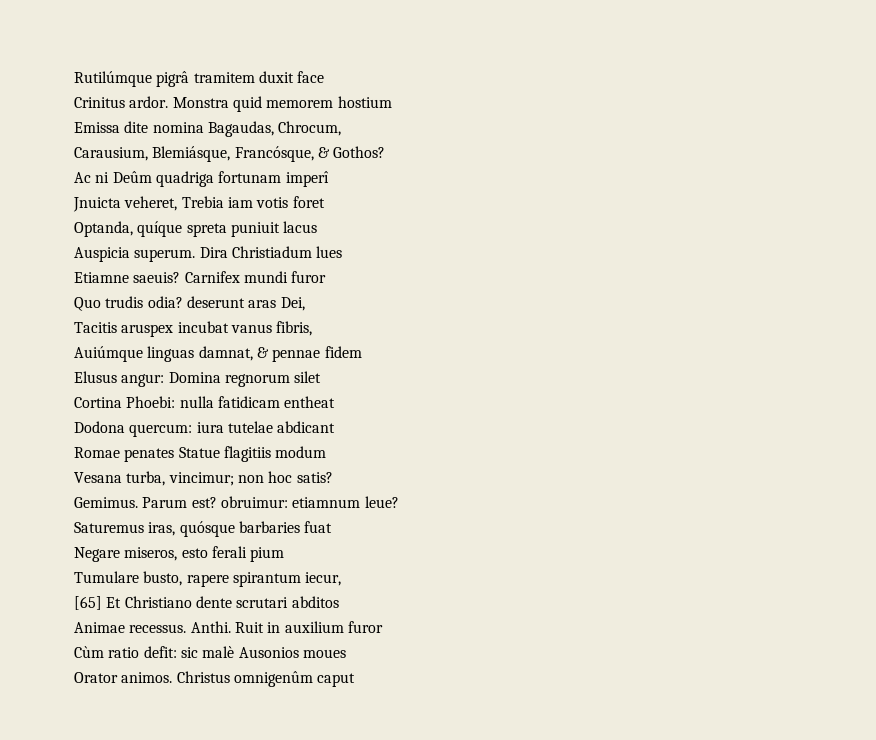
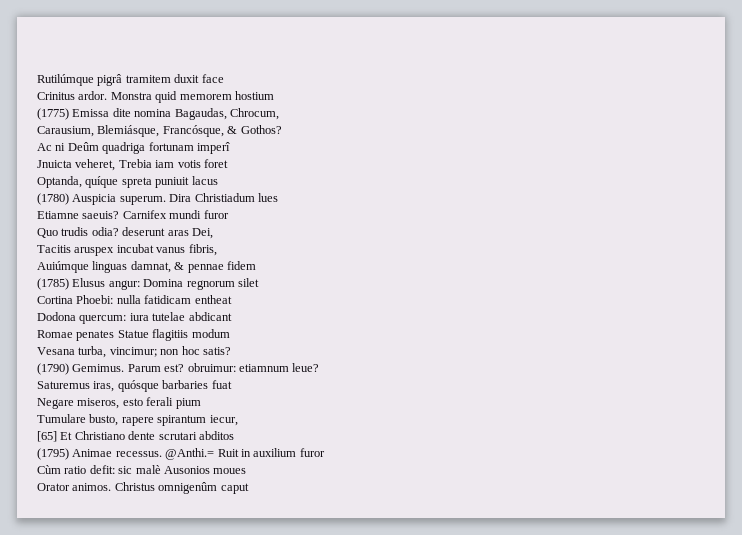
(392, 102) none -> [37,108,69,120] (1775)
(318, 227) none -> [37,193,69,205] (1780)
(362, 352) none -> [37,278,69,290] (1785)
(333, 477) none -> [37,363,69,375] (1790)
(339, 602) none -> [37,448,69,460] (1795)
[190,621,231,633] Anthi. -> [165,448,215,460] @Anthi.=

